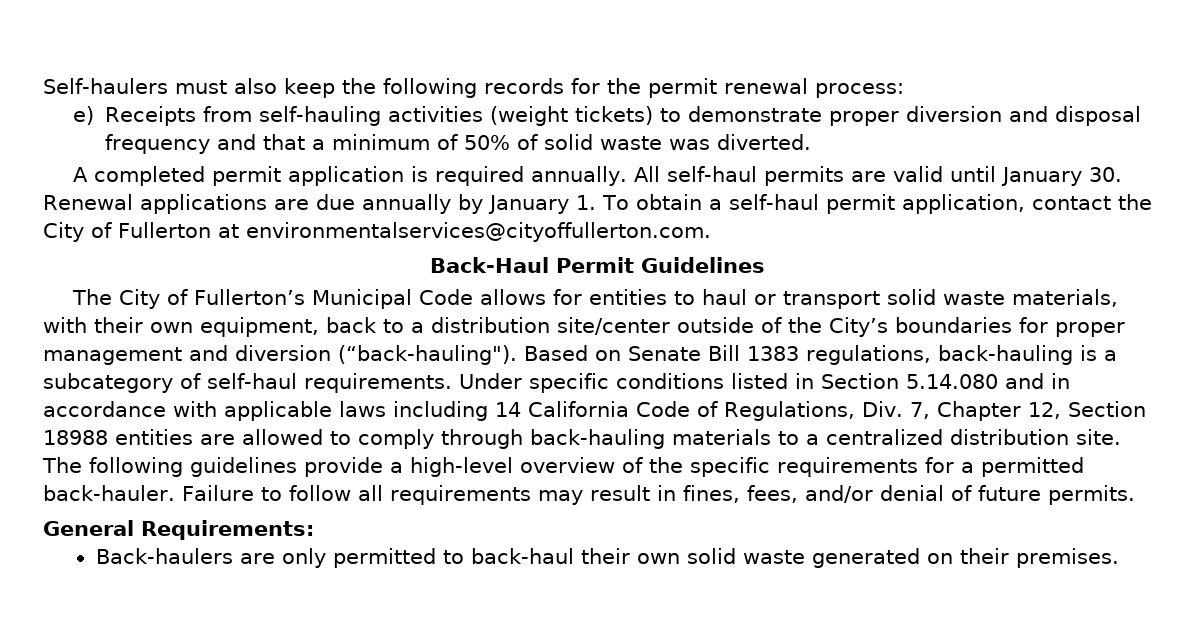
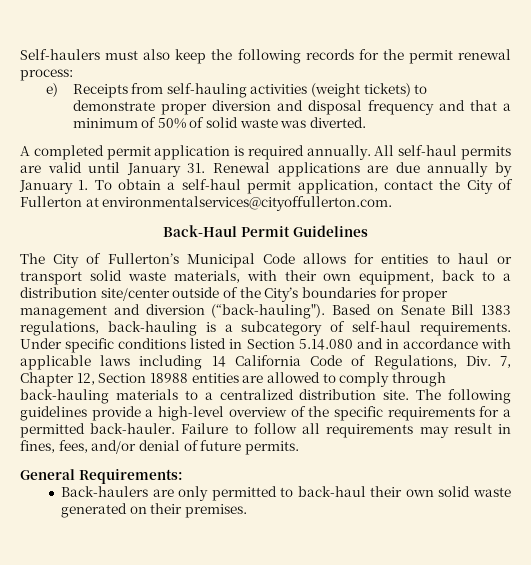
[1088,167,1122,182] 30. -> [187,163,206,173] 31.

